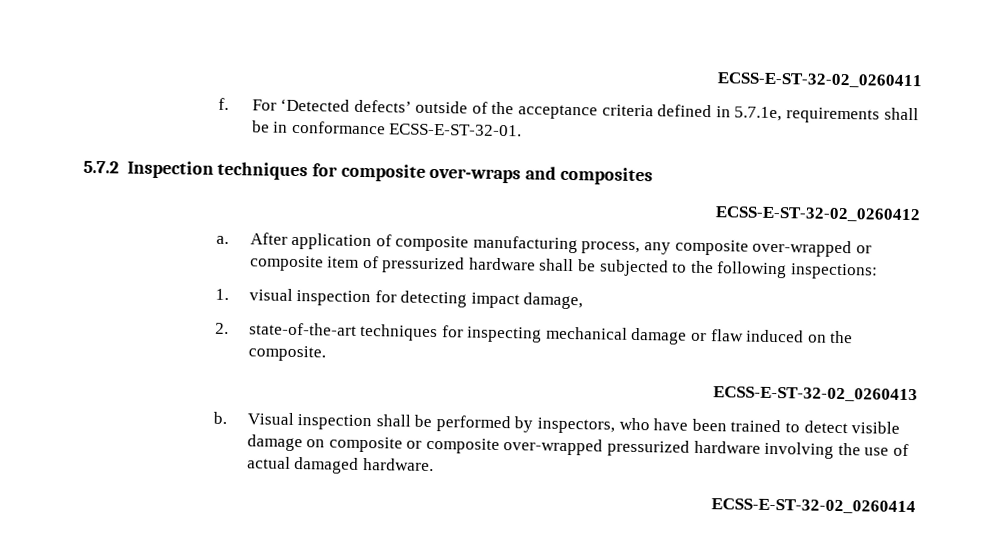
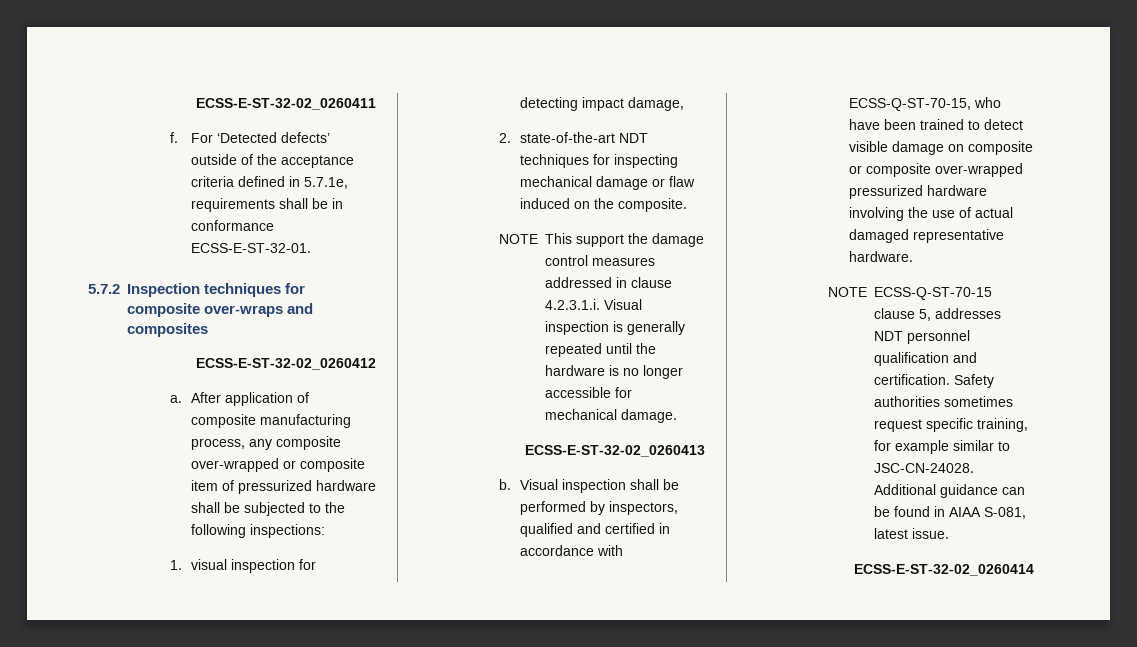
(357, 329) none -> [618,133,648,143] NDT
(326, 353) none -> [499,233,705,247] [545,255,656,266] [545,277,673,288] [545,299,643,310] [545,321,686,335] [545,343,657,357] [545,365,684,379] [545,387,633,398] [545,409,678,423] // NOTE This support the damage control measures addressed in clause 4.2.3.1.i. Visual inspection is generally repeated until the hardware is no longer accessible for mechanical damage.
(616, 425) none -> [519,523,670,537] [519,545,623,556] [848,98,971,111] qualified and certified in accordance with ECSS-Q-ST-70-15,
(360, 465) none -> [912,229,1004,243] representative
(434, 464) none -> [828,287,993,300] [874,308,1002,321] [874,330,971,344] [874,352,978,366] [874,374,995,388] [874,396,1014,407] [874,418,1029,432] [874,440,1011,454] [874,463,975,473] [874,484,1026,498] [874,506,1027,519] [874,528,950,539] // NOTE ECSS-Q-ST-70-15 clause 5, addresses NDT personnel qualification and certification. Safety authorities sometimes request specific training, for example similar to JSC-CN-24028. Additional guidance can be found in AIAA S-081, latest issue.

